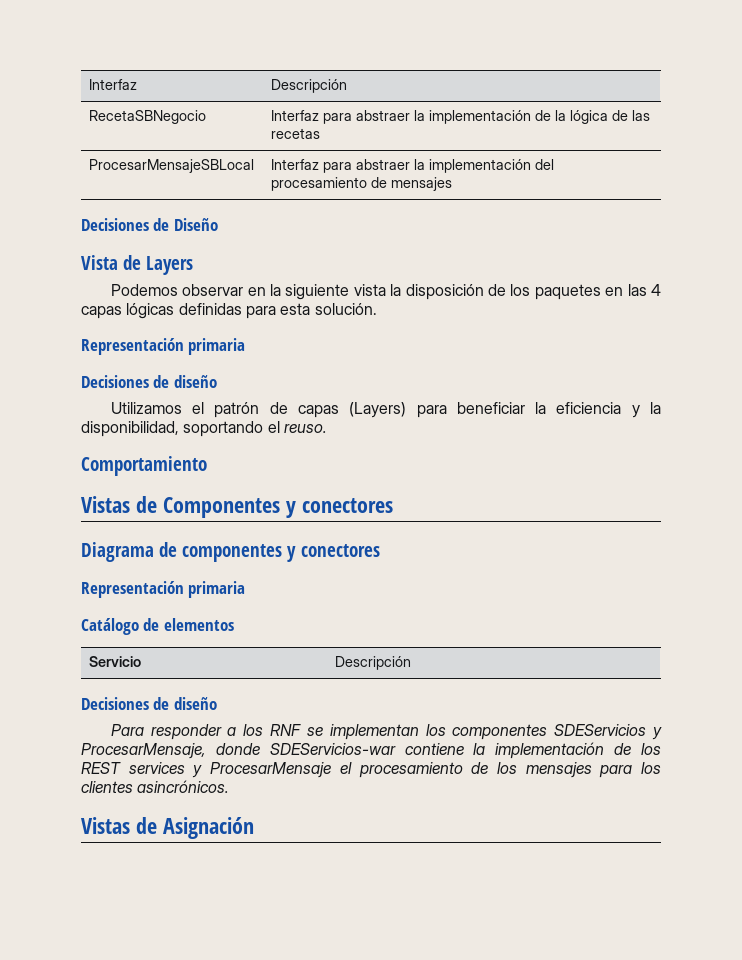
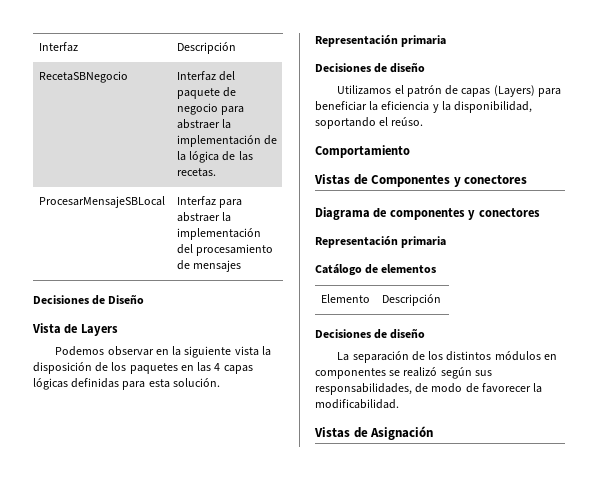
(320, 115) none -> [219,71,236,81] [176,87,237,99] [176,103,218,115] del paquete de negocio
[271,128,321,139] recetas -> [176,168,216,177] recetas.
[283,424,327,433] reuso. -> [391,117,424,126] reúso.
[89,656,142,667] Servicio -> [320,294,370,303] Elemento
[110,724,663,740] [81,742,661,759] [81,762,661,778] [81,780,230,793] Para responder a los RNF se implementan los componentes SDEServicios y ProcesarMensaje, donde SDEServicios-war contiene la implementación de los REST services y ProcesarMensaje el procesamiento de los mensajes para los clientes asincrónicos. -> [337,351,557,363] [315,367,492,379] [315,383,543,395] [315,399,399,409] La separación de los distintos módulos en componentes se realizó según sus responsabilidades, de modo de favorecer la modificabilidad.

